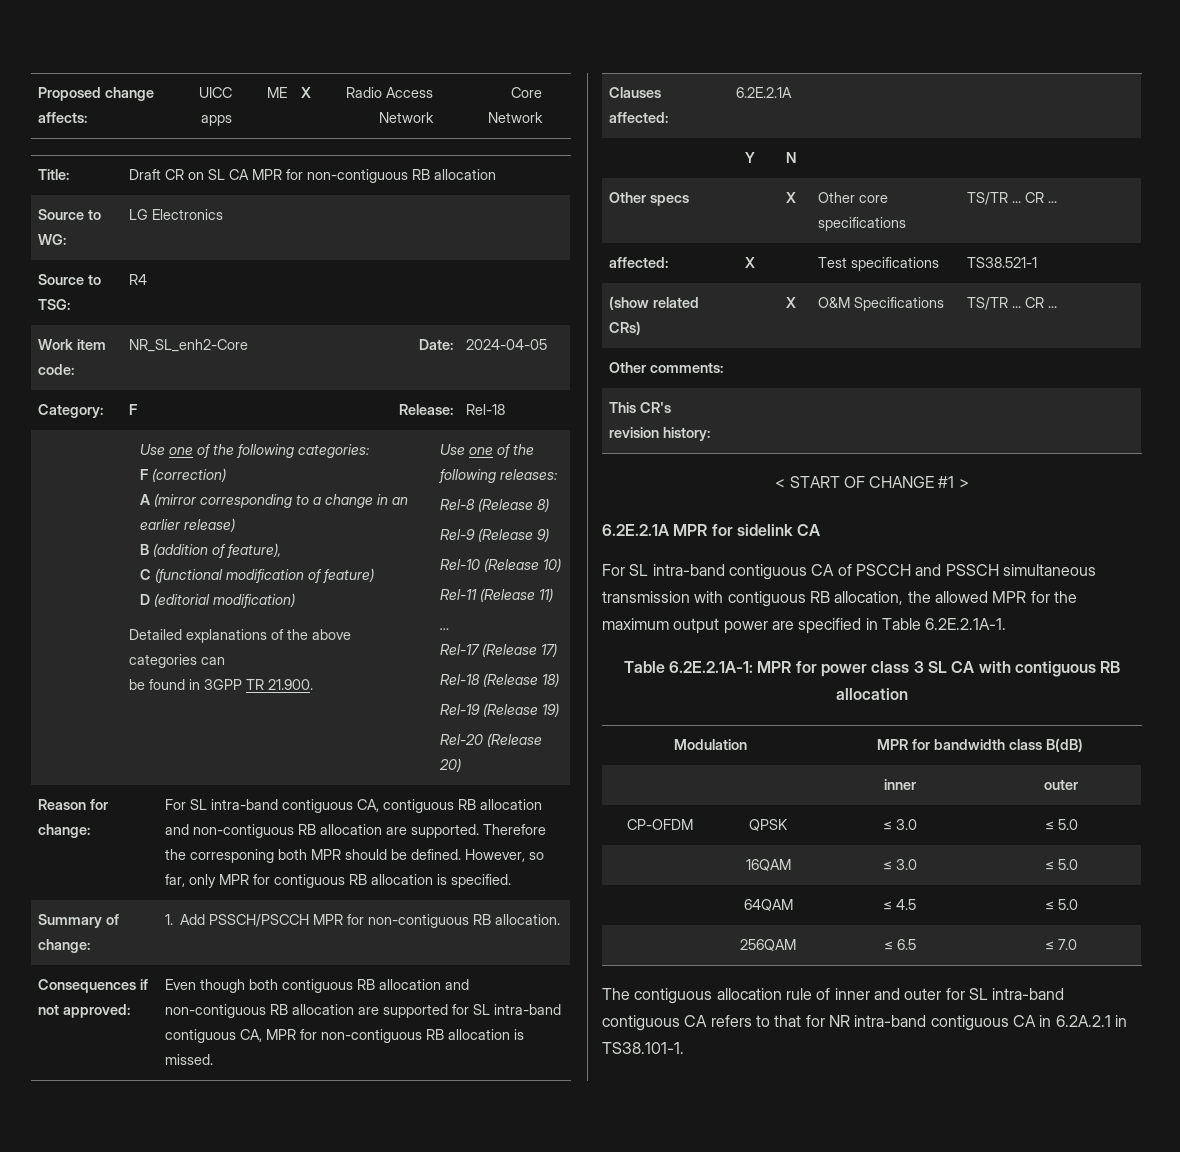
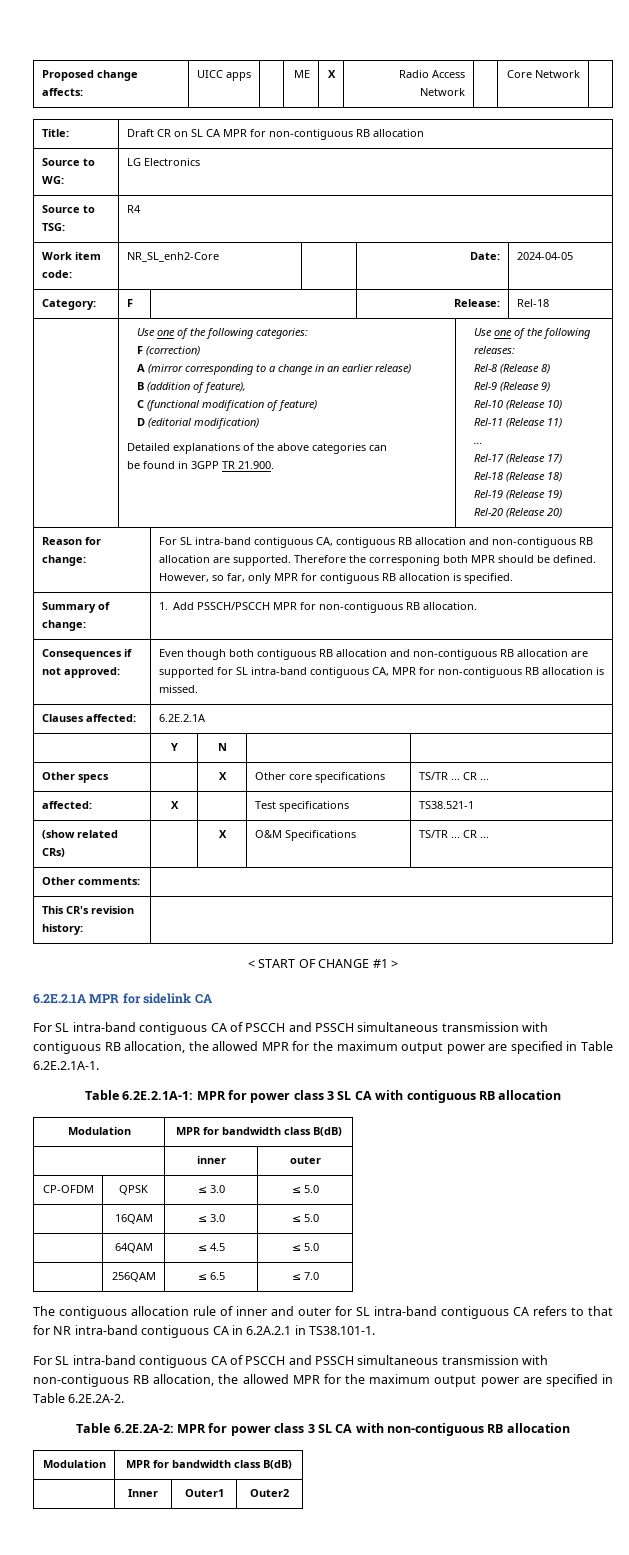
(684, 1048) none -> [33,1355,549,1368] [33,1374,613,1387] [33,1393,125,1403] [76,1423,570,1436] [42,1460,106,1468] [125,1460,292,1469] [128,1489,158,1497] [184,1489,224,1497] [250,1489,289,1497] // For SL intra-band contiguous CA of PSCCH and PSSCH simultaneous transmission with non-contiguous RB allocation, the allowed MPR for the maximum output power are specified in Table 6.2E.2A-2. // Table 6.2E.2A-2: MPR for power class 3 SL CA with non-contiguous RB allocation // Modulation | MPR for bandwidth class B(dB) // | Inner | Outer1 | Outer2

